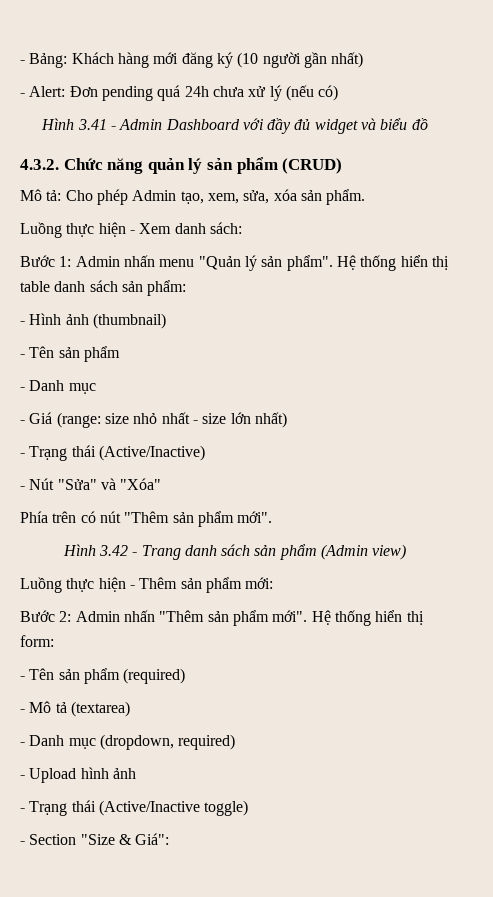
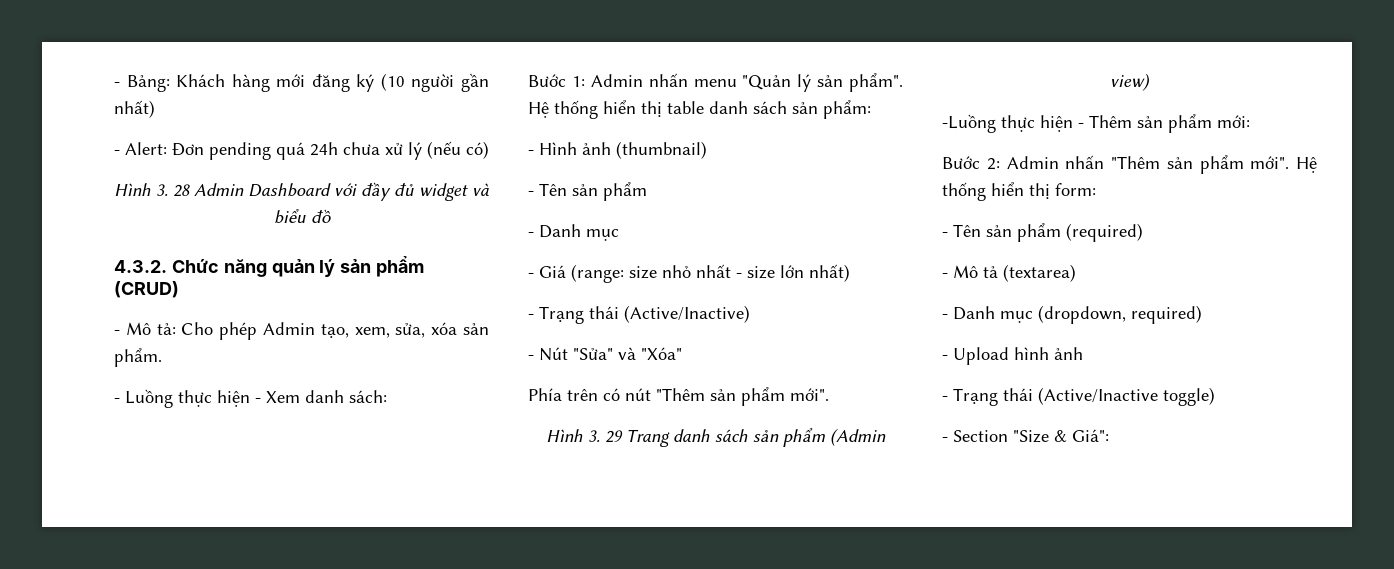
[77,119,116,130] 3.41 - -> [156,184,190,197] 3. 28
(343, 166) none -> [114,330,120,335] -
(366, 197) none -> [114,398,120,403] -
[98,545,138,556] 3.42 - -> [588,430,623,443] 3. 29
[20,577,62,593] Luồng -> [942,114,996,133] -Luồng

